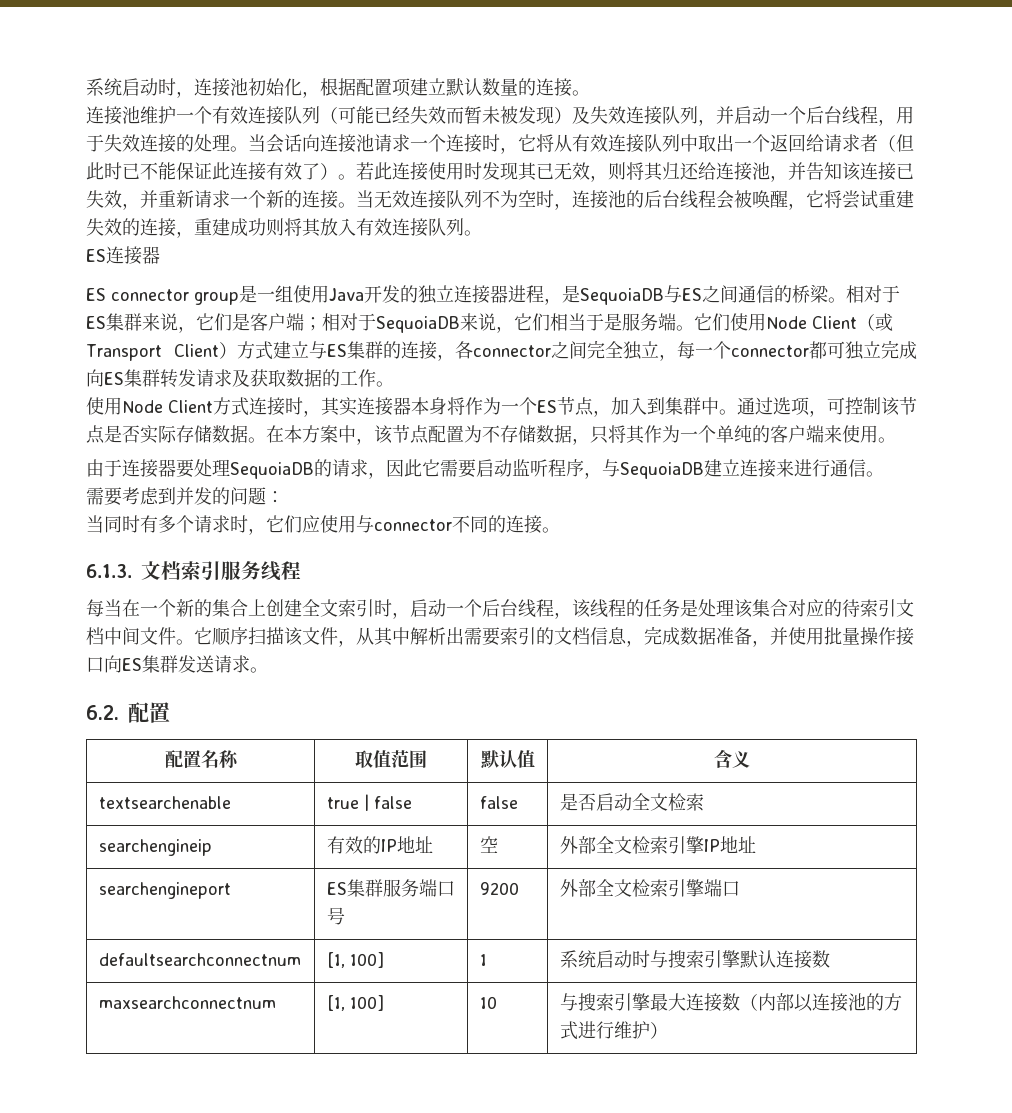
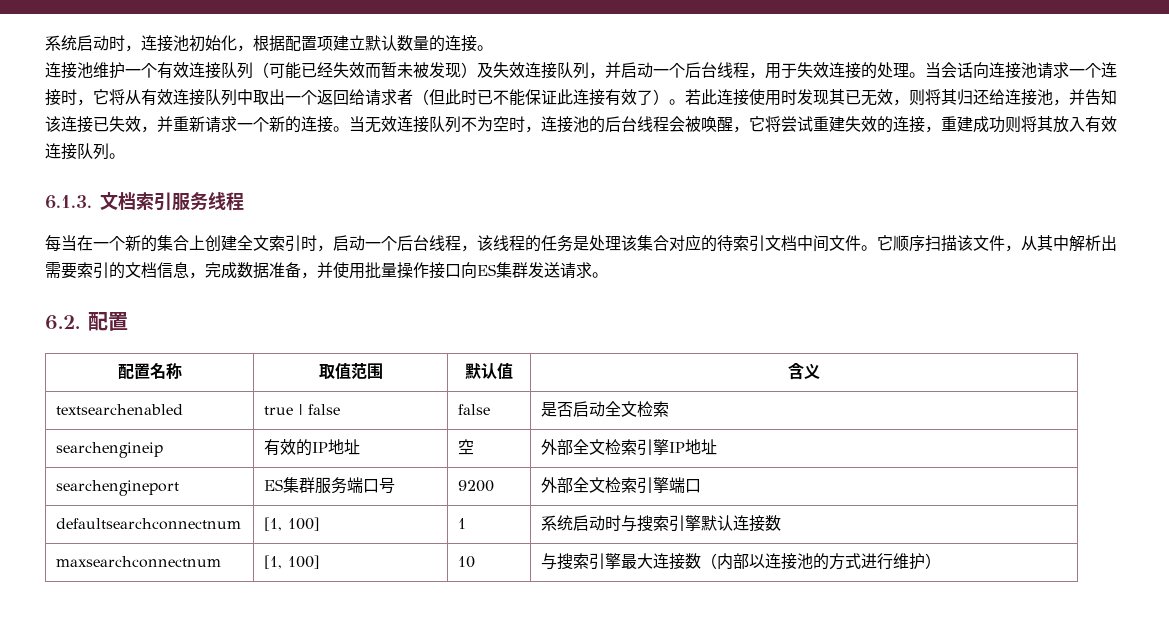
[86,246,160,265] [86,284,900,305] [86,313,893,333] [86,340,917,361] [86,369,394,388] [86,397,917,417] [86,425,896,445] [86,459,884,479] [86,487,284,506] [86,515,560,535] // ES连接器 // ES connector group是一组使用Java开发的独立连接器进程，是SequoiaDB与ES之间通信的桥梁。相对于ES集群来说，它们是客户端；相对于SequoiaDB来说，它们相当于是服务端。它们使用Node Client（或Transport Client）方式建立与ES集群的连接，各connector之间完全独立，每一个connector都可独立完成向ES集群转发请求及获取数据的工作。 // 使用Node Client方式连接时，其实连接器本身将作为一个ES节点，加入到集群中。通过选项，可控制该节点是否实际存储数据。在本方案中，该节点配置为不存储数据，只将其作为一个单纯的客户端来使用。 // 由于连接器要处理SequoiaDB的请求，因此它需要启动监听程序，与SequoiaDB建立连接来进行通信。 // 需要考虑到并发的问题： // 当同时有多个请求时，它们应使用与connector不同的连接。 -> (125, 156) none
[98,796,231,809] textsearchenable -> [56,404,184,415] textsearchenabled

